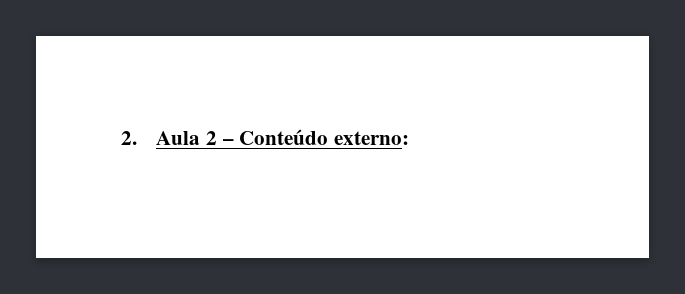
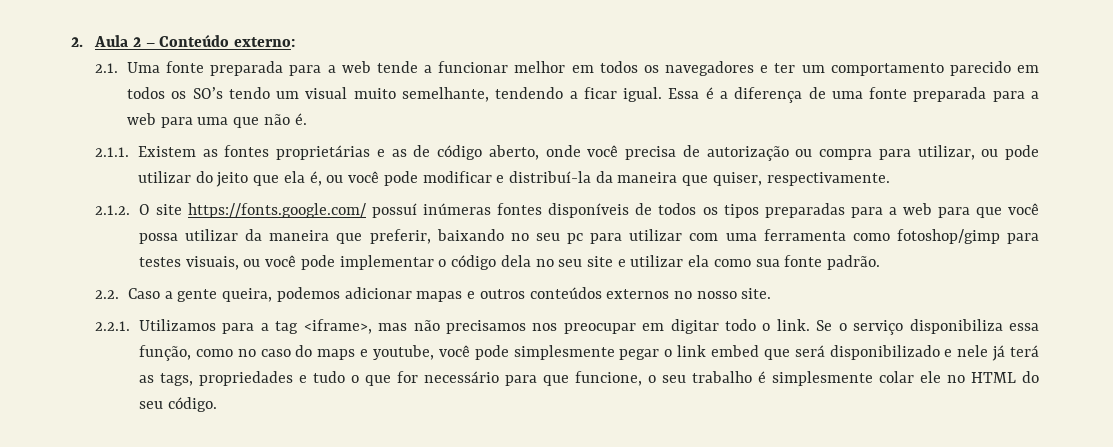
(409, 138) none -> [95,61,1039,76] [126,87,1039,103] [126,113,307,128] [95,145,1040,161] [137,171,890,187] [95,203,1039,218] [138,229,1039,244] [138,255,881,270] [95,287,772,302] [95,319,1039,335] [138,345,1039,361] [138,371,1039,386] [138,397,217,412] // 2.1. Uma fonte preparada para a web tende a funcionar melhor em todos os navegadores e ter um comportamento parecido em todos os SO’s tendo um visual muito semelhante, tendendo a ficar igual. Essa é a diferença de uma fonte preparada para a web para uma que não é. // 2.1.1. Existem as fontes proprietárias e as de código aberto, onde você precisa de autorização ou compra para utilizar, ou pode utilizar do jeito que ela é, ou você pode modificar e distribuí-la da maneira que quiser, respectivamente. // 2.1.2. O site https://fonts.google.com/ possuí inúmeras fontes disponíveis de todos os tipos preparadas para a web para que você possa utilizar da maneira que preferir, baixando no seu pc para utilizar com uma ferramenta como fotoshop/gimp para testes visuais, ou você pode implementar o código dela no seu site e utilizar ela como sua fonte padrão. // 2.2. Caso a gente queira, podemos adicionar mapas e outros conteúdos externos no nosso site. // 2.2.1. Utilizamos para a tag <iframe>, mas não precisamos nos preocupar em digitar todo o link. Se o serviço disponibiliza essa função, como no caso do maps e youtube, você pode simplesmente pegar o link embed que será disponibilizado e nele já terá as tags, propriedades e tudo o que for necessário para que funcione, o seu trabalho é simplesmente colar ele no HTML do seu código.

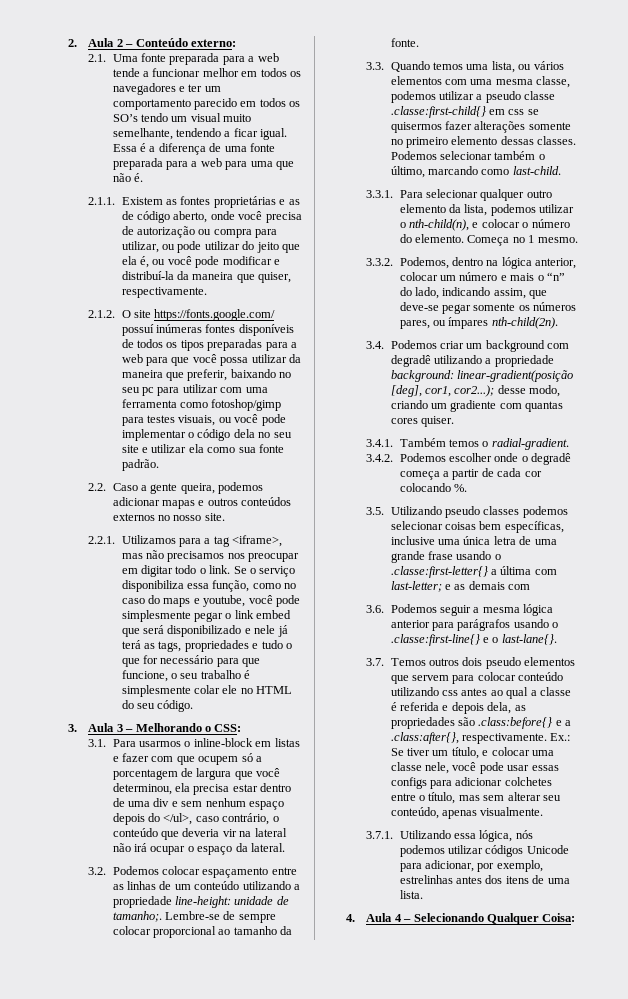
(217, 404) none -> [68,723,242,732] [88,738,300,747] [112,753,262,765] [112,768,281,780] [112,783,292,795] [112,798,284,810] [112,813,279,825] [112,828,287,840] [112,843,285,855] [88,866,297,878] [112,881,300,890] [112,896,289,908] [112,911,276,923] [112,926,293,938] [390,38,419,47] [366,61,564,73] [390,76,571,88] [390,91,556,103] [390,106,539,118] [390,121,571,133] [390,136,577,148] [390,151,545,160] [390,166,561,178] [366,189,552,201] [399,204,575,216] [399,219,570,231] [399,234,578,246] [366,257,577,269] [399,272,565,281] [399,287,548,299] [399,302,577,314] [399,317,558,329] [366,340,570,352] [390,355,554,367] [390,370,574,382] [390,385,561,397] [390,400,564,412] [390,416,455,427] [366,438,569,450] [366,453,572,465] [399,468,542,480] [399,483,468,492] [366,506,568,518] [390,521,564,533] [390,536,557,545] [390,551,501,563] [390,566,557,578] [390,581,531,592] [366,604,554,616] [390,619,559,631] [390,634,557,646] [366,657,576,669] [390,672,564,684] [390,687,571,699] [390,702,526,714] [390,717,572,729] [390,732,571,744] [390,747,554,759] [390,762,559,774] [390,777,552,789] [390,792,561,804] [390,807,544,819] [366,830,533,842] [399,845,569,857] [399,860,543,872] [399,875,570,884] [399,890,423,899] [346,913,576,925] // 3. Aula 3 – Melhorando o CSS: // 3.1. Para usarmos o inline-block em listas e fazer com que ocupem só a porcentagem de largura que você determinou, ela precisa estar dentro de uma div e sem nenhum espaço depois do </ul>, caso contrário, o conteúdo que deveria vir na lateral não irá ocupar o espaço da lateral. // 3.2. Podemos colocar espaçamento entre as linhas de um conteúdo utilizando a propriedade line-height: unidade de tamanho;. Lembre-se de sempre colocar proporcional ao tamanho da fonte. // 3.3. Quando temos uma lista, ou vários elementos com uma mesma classe, podemos utilizar a pseudo classe .classe:first-child{} em css se quisermos fazer alterações somente no primeiro elemento dessas classes. Podemos selecionar também o último, marcando como last-child. // 3.3.1. Para selecionar qualquer outro elemento da lista, podemos utilizar o nth-child(n), e colocar o número do elemento. Começa no 1 mesmo. // 3.3.2. Podemos, dentro na lógica anterior, colocar um número e mais o “n” do lado, indicando assim, que deve-se pegar somente os números pares, ou ímpares nth-child(2n). // 3.4. Podemos criar um background com degradê utilizando a propriedade background: linear-gradient(posição [deg], cor1, cor2...); desse modo, criando um gradiente com quantas cores quiser. // 3.4.1. Também temos o radial-gradient. // 3.4.2. Podemos escolher onde o degradê começa a partir de cada cor colocando %. // 3.5. Utilizando pseudo classes podemos selecionar coisas bem específicas, inclusive uma única letra de uma grande frase usando o .classe:first-letter{} a última com last-letter; e as demais com // 3.6. Podemos seguir a mesma lógica anterior para parágrafos usando o .classe:first-line{} e o last-lane{}. // 3.7. Temos outros dois pseudo elementos que servem para colocar conteúdo utilizando css antes ao qual a classe é referida e depois dela, as propriedades são .class:before{} e a .class:after{}, respectivamente. Ex.: Se tiver um título, e colocar uma classe nele, você pode usar essas configs para adicionar colchetes entre o título, mas sem alterar seu conteúdo, apenas visualmente. // 3.7.1. Utilizando essa lógica, nós podemos utilizar códigos Unicode para adicionar, por exemplo, estrelinhas antes dos itens de uma lista. // 4. Aula 4 – Selecionando Qualquer Coisa:

